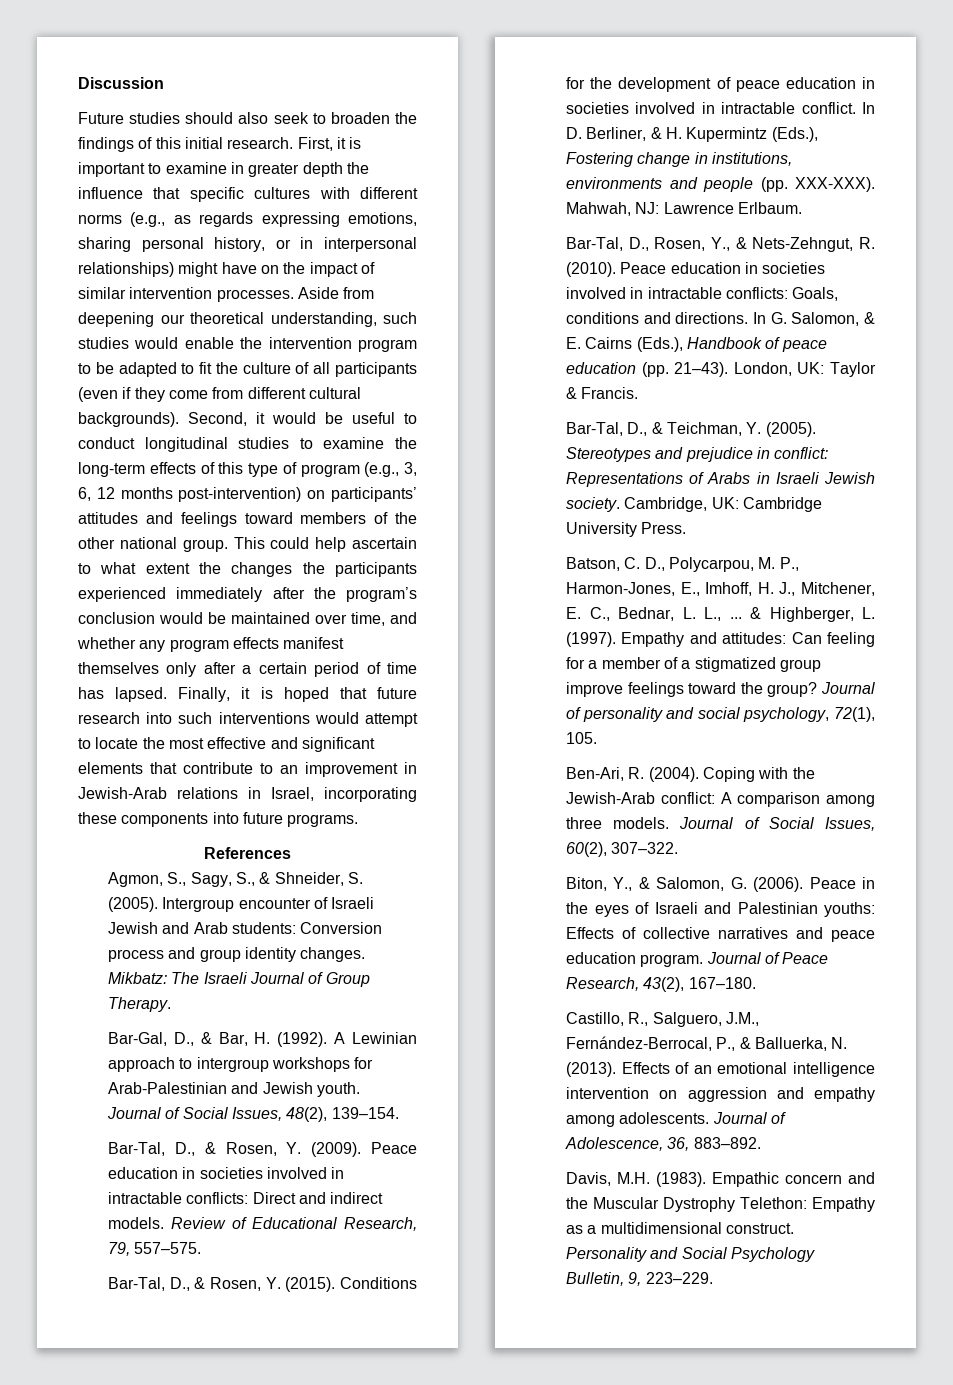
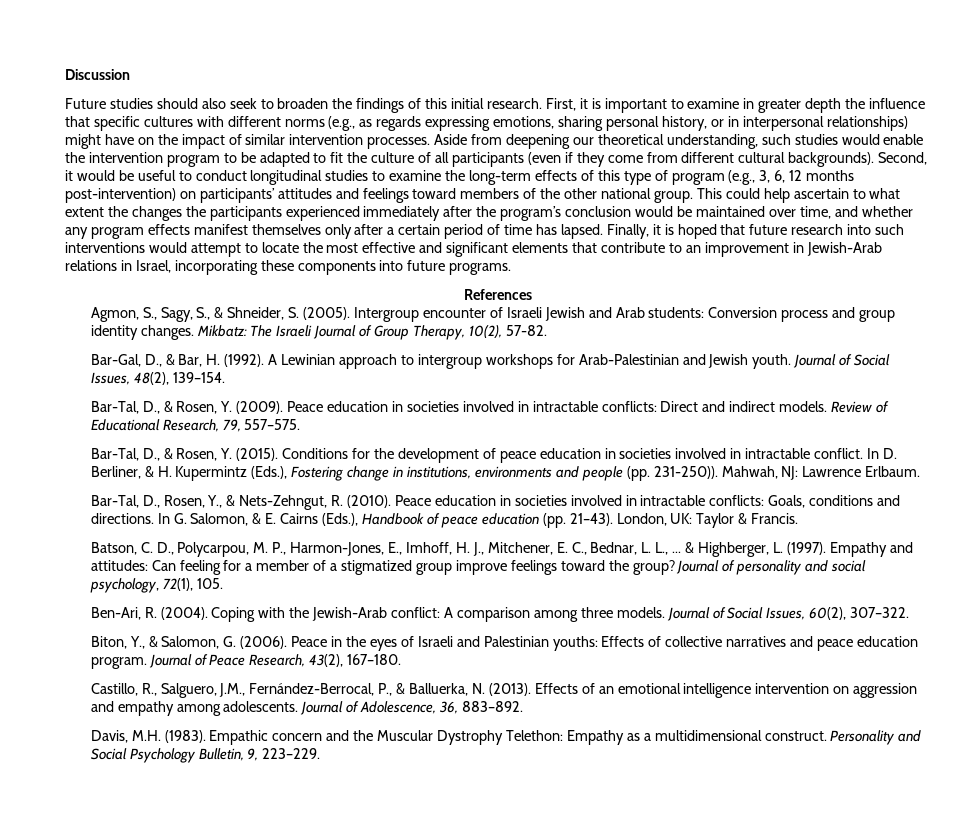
[108,997,172,1012] Therapy. -> [413,325,547,340] Therapy, 10(2), 57-82.
[795,177,875,192] XXX-XXX). -> [653,466,718,479] 231-250)).
[566,422,816,437] [566,447,829,462] [566,472,875,487] [566,497,822,512] [566,522,687,537] // Bar-Tal, D., & Teichman, Y. (2005). Stereotypes and prejudice in conflict: Representations of Arabs in Israeli Jewish society. Cambridge, UK: Cambridge University Press. -> (799, 518) none

